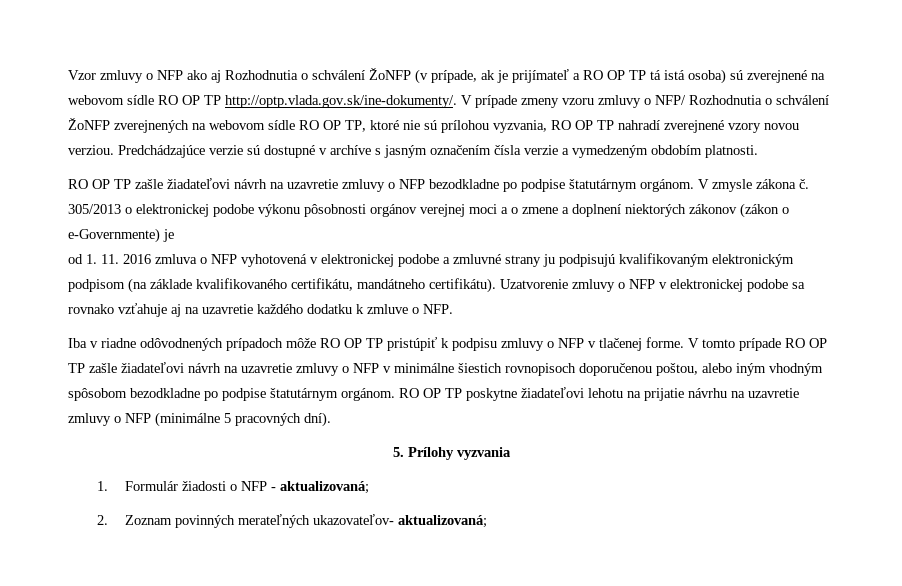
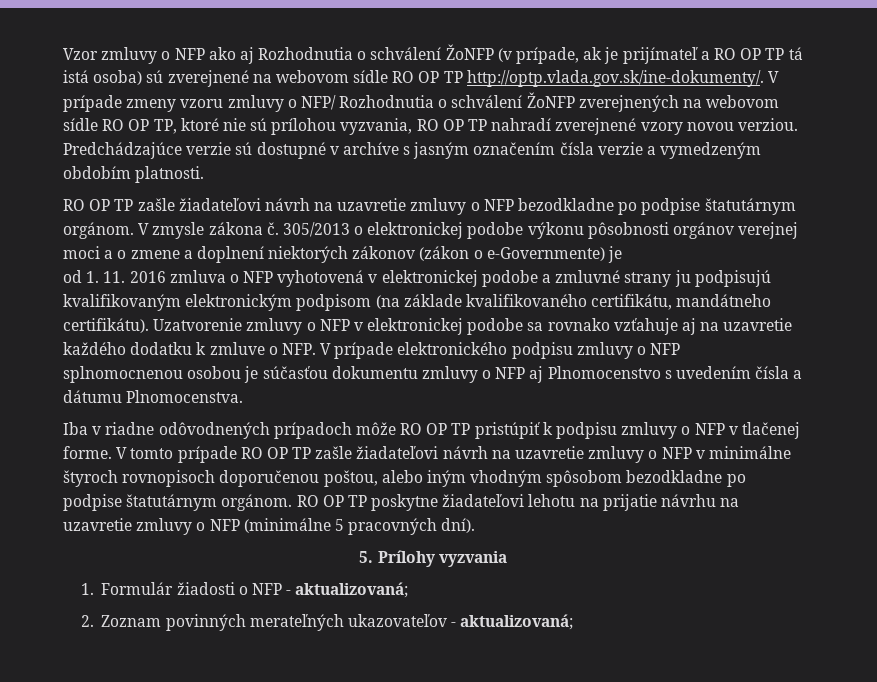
(453, 309) none -> [320,342,681,359] [63,366,803,383] [63,390,244,403] V prípade elektronického podpisu zmluvy o NFP splnomocnenou osobou je súčasťou dokumentu zmluvy o NFP aj Plnomocenstvo s uvedením čísla a dátumu Plnomocenstva.
[458,363,502,373] šiestich -> [63,470,118,487] štyroch
[313,514,395,525] ukazovateľov- -> [347,614,457,627] ukazovateľov -

